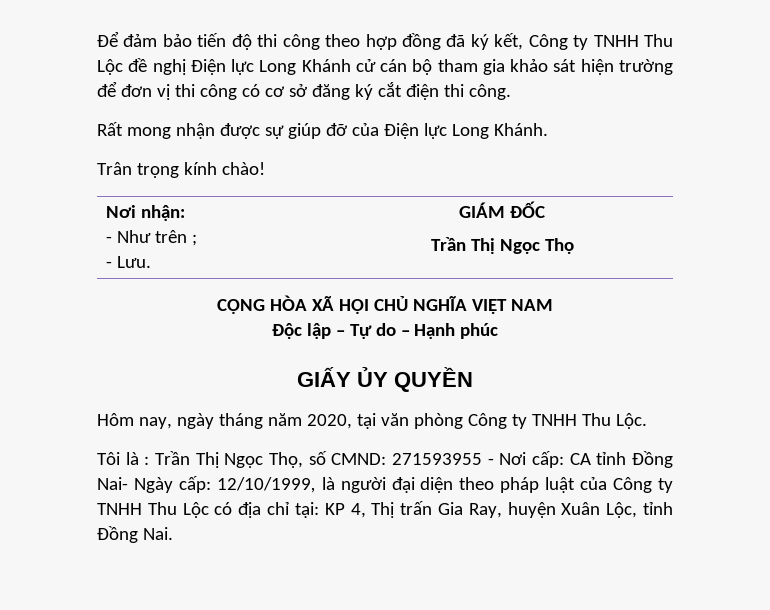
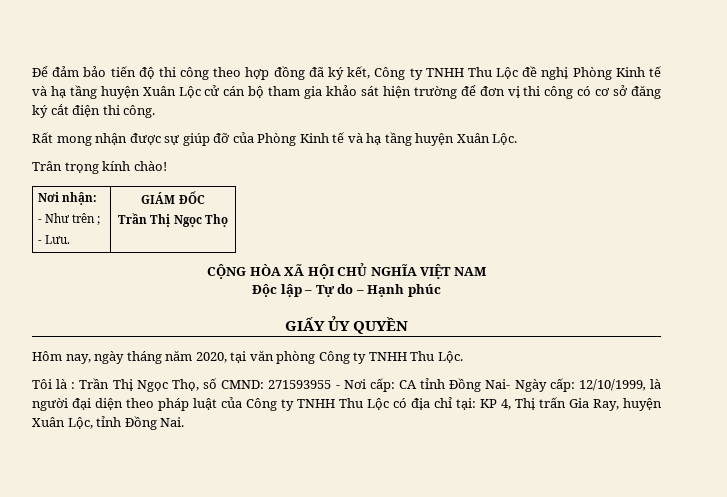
[190,59,351,75] Điện lực Long Khánh -> [572,66,661,80] [32,85,201,99] Phòng Kinh tế và hạ tầng huyện Xuân Lộc
[383,123,548,139] Điện lực Long Khánh. -> [257,132,518,146] Phòng Kinh tế và hạ tầng huyện Xuân Lộc.

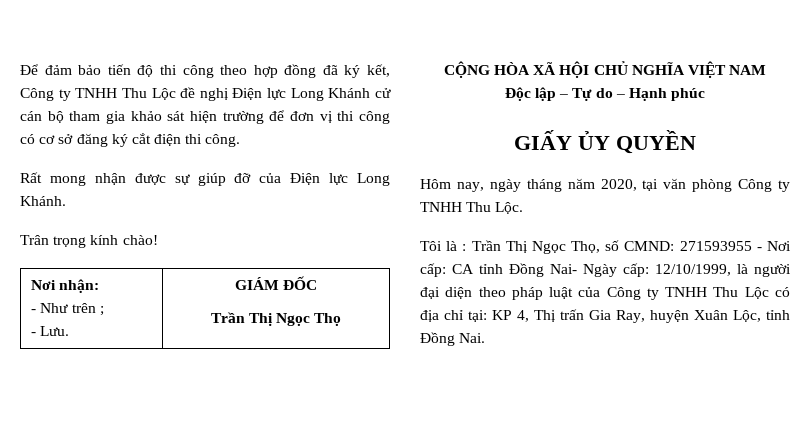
[572,66,661,80] [32,85,201,99] Phòng Kinh tế và hạ tầng huyện Xuân Lộc -> [232,88,371,101] Điện lực Long Khánh
[257,132,518,146] Phòng Kinh tế và hạ tầng huyện Xuân Lộc. -> [290,173,390,186] [20,196,66,206] Điện lực Long Khánh.

